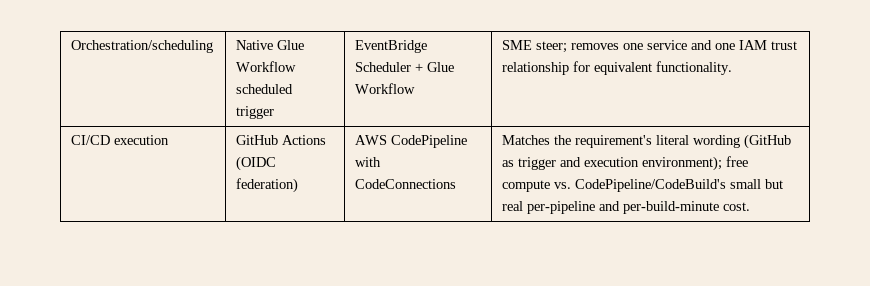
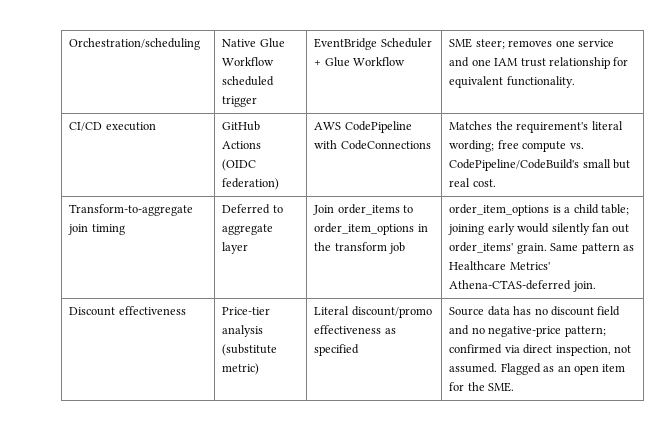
[693,134,792,149] [502,156,723,171] wording (GitHub as trigger and execution environment); -> [449,140,495,152] wording;
[527,201,751,214] per-pipeline and per-build-minute cost. -> [472,179,496,187] [69,204,194,216] [68,224,125,235] [222,204,283,214] [222,224,274,235] [222,242,249,254] [313,204,414,215] [314,223,428,235] [314,242,406,254] [449,204,629,216] [448,223,630,235] [449,242,634,254] [449,261,550,270] [449,280,596,292] [69,306,186,316] [222,307,271,315] [222,325,264,337] [222,344,278,356] [222,363,260,375] [314,306,432,318] [314,325,396,334] [314,344,360,356] [449,306,621,316] [449,325,606,337] [449,344,631,356] [449,363,626,375] [449,382,515,392] cost. // Transform-to-aggregate join timing | Deferred to aggregate layer | Join order_items to order_item_options in the transform job | order_item_options is a child table; joining early would silently fan out order_items' grain. Same pattern as Healthcare Metrics' Athena-CTAS-deferred join. // Discount effectiveness | Price-tier analysis (substitute metric) | Literal discount/promo effectiveness as specified | Source data has no discount field and no negative-price pattern; confirmed via direct inspection, not assumed. Flagged as an open item for the SME.

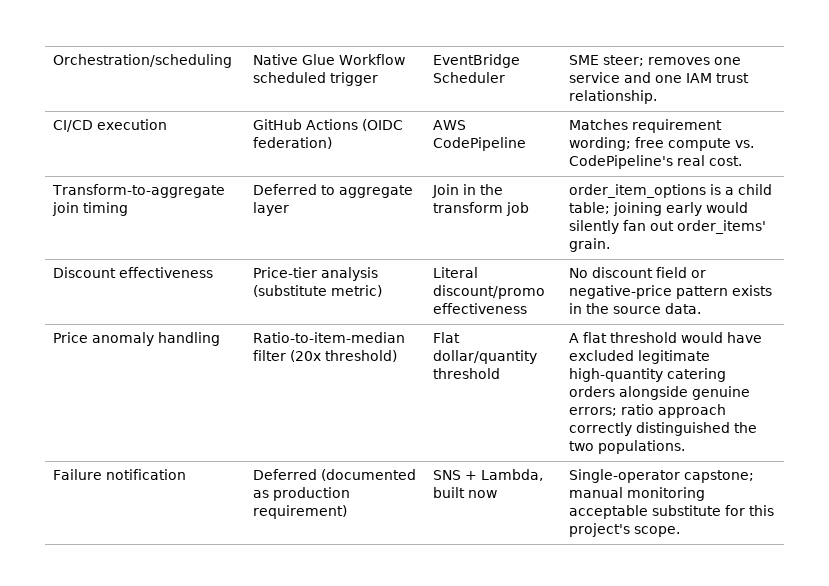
[314,57,406,67] + Glue Workflow -> (506, 77) none
[548,57,629,69] [449,76,575,88] relationship for equivalent functionality. -> [569,90,658,104] relationship.
[314,140,431,150] with CodeConnections -> (527, 144) none
[495,121,623,133] the requirement's literal -> [632,119,723,133] requirement
[449,159,631,171] CodePipeline/CodeBuild's small but -> [569,155,674,169] CodePipeline's
[337,204,414,215] [314,223,415,235] order_items to order_item_options -> (460, 191) none
[550,243,634,254] [449,261,550,270] [449,280,596,292] Same pattern as Healthcare Metrics' Athena-CTAS-deferred join. -> (611, 245) none
[384,328,396,334] [314,344,360,356] [449,306,621,316] [449,325,606,337] [449,344,631,356] [449,363,626,375] [449,382,515,392] as specified | Source data has no discount field and no negative-price pattern; confirmed via direct inspection, not assumed. Flagged as an open item for the SME. -> [569,267,707,278] [569,285,773,299] [569,303,702,314] [53,332,221,346] [253,332,406,343] [253,350,398,362] [433,332,461,343] [433,350,538,364] [433,368,501,379] [569,332,763,343] [569,350,711,364] [569,368,727,382] [569,386,751,400] [569,404,727,418] [569,422,758,436] [569,440,686,454] [53,469,187,480] [253,469,417,481] [253,487,351,501] [253,505,348,519] [433,469,544,481] [433,487,498,498] [569,469,755,483] [569,487,706,501] [569,505,775,519] [569,523,681,537] | No discount field or negative-price pattern exists in the source data. // Price anomaly handling | Ratio-to-item-median filter (20x threshold) | Flat dollar/quantity threshold | A flat threshold would have excluded legitimate high-quantity catering orders alongside genuine errors; ratio approach correctly distinguished the two populations. // Failure notification | Deferred (documented as production requirement) | SNS + Lambda, built now | Single-operator capstone; manual monitoring acceptable substitute for this project's scope.

